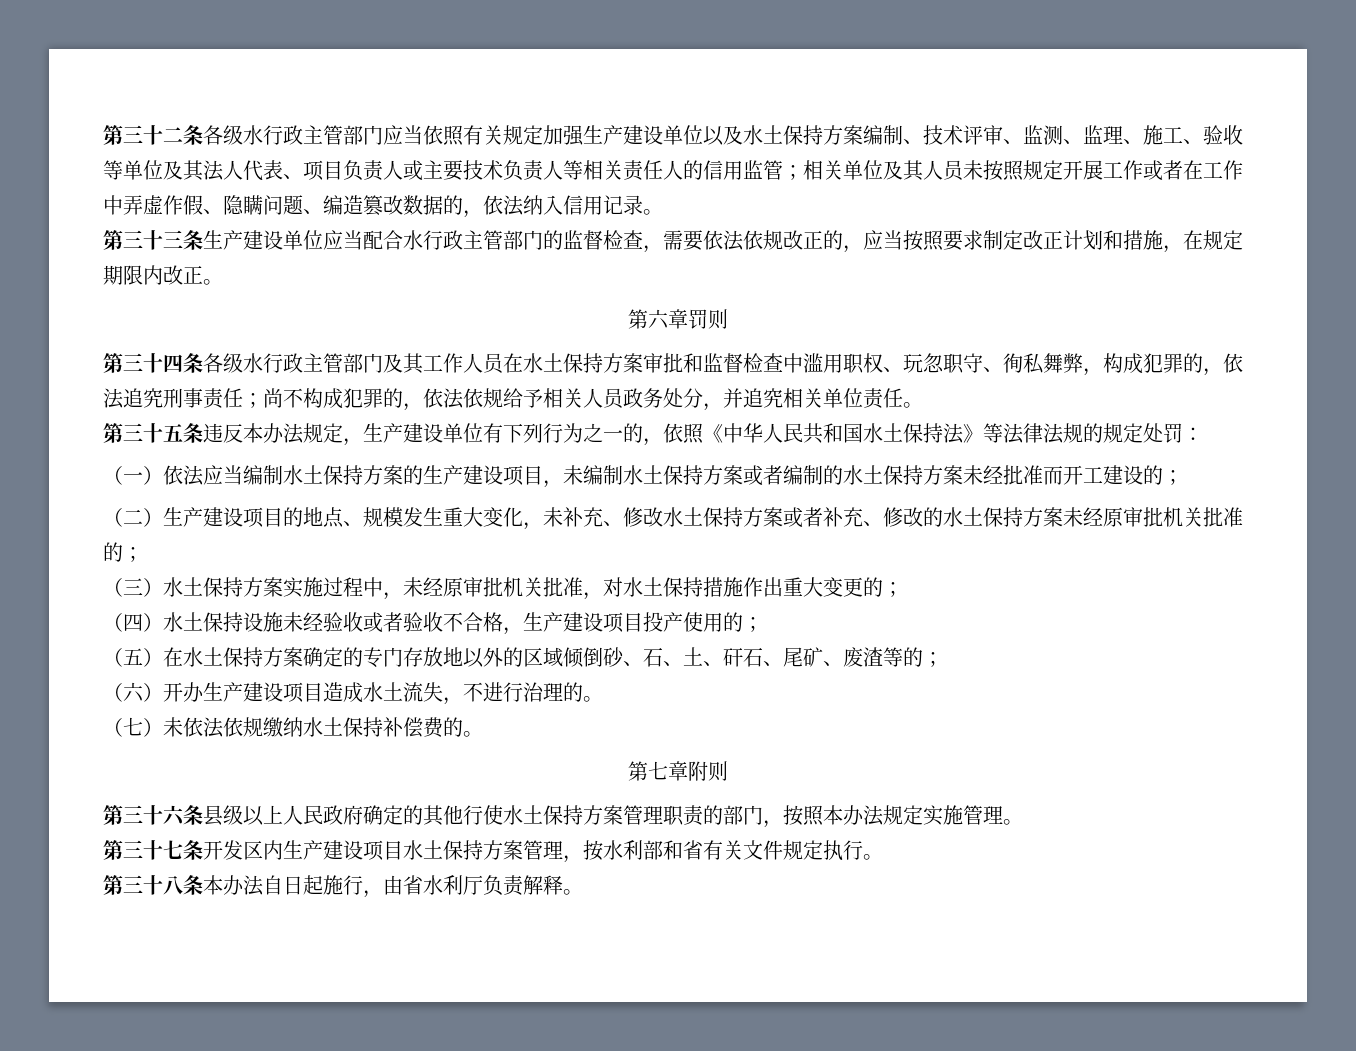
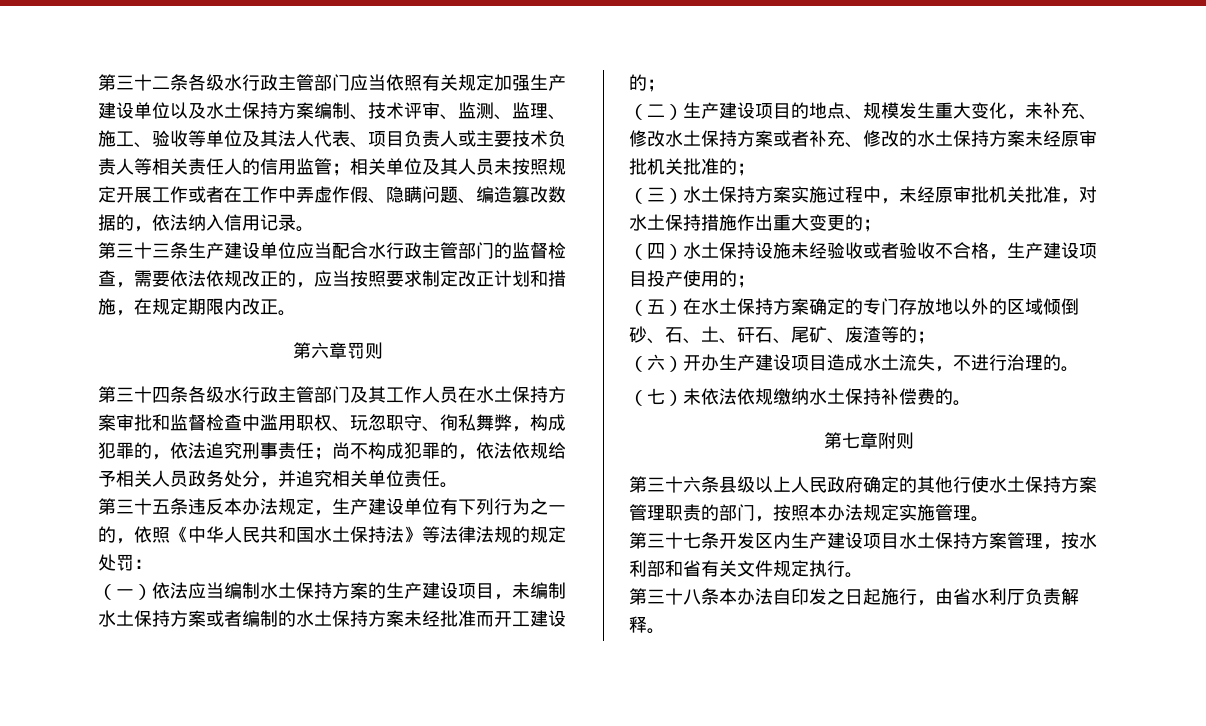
(283, 885) none -> [791,588,845,605] 印发之

